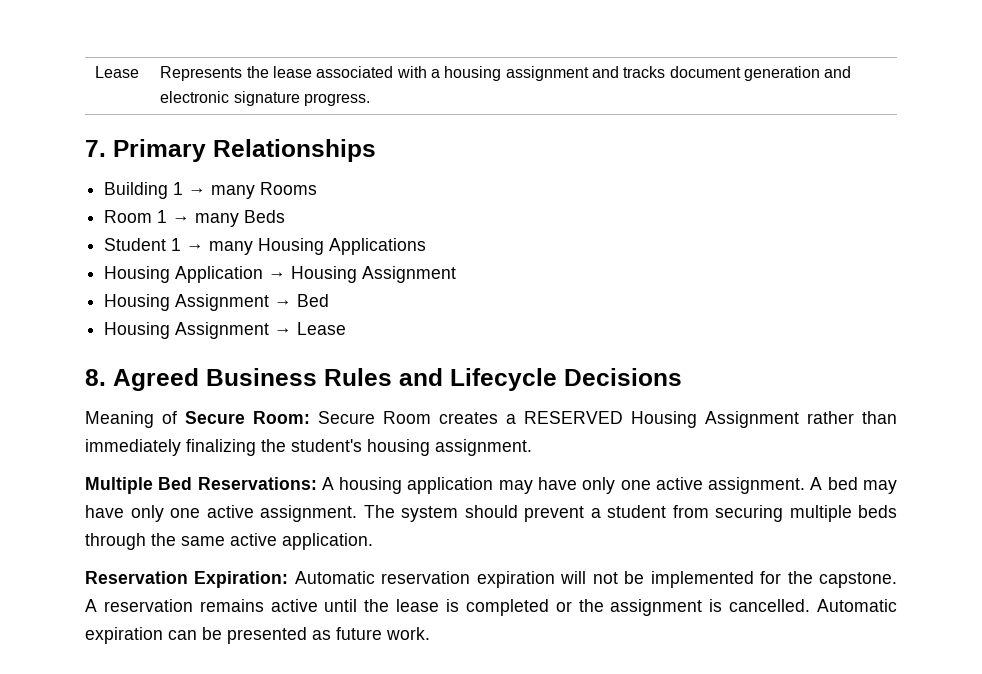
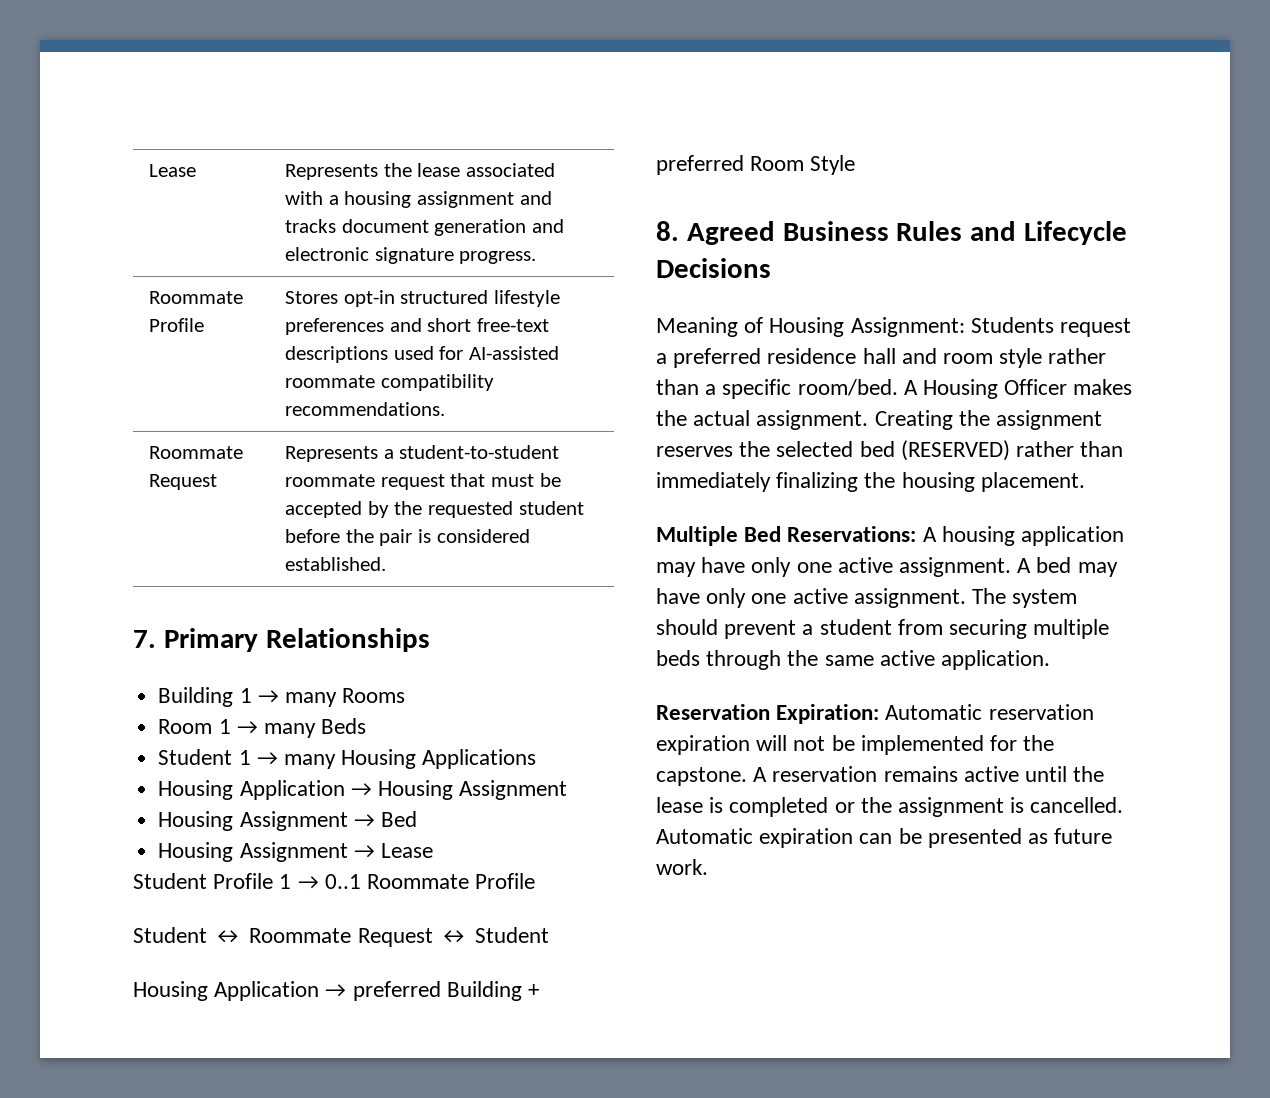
(371, 99) none -> [149,291,244,304] [149,318,205,332] [285,290,561,307] [285,318,550,335] [285,346,560,363] [285,374,494,391] [285,402,446,416] [149,446,244,459] [149,474,218,490] [285,445,560,462] [285,473,561,490] [285,501,584,518] [285,529,530,546] [285,557,387,571] // Roommate Profile | Stores opt-in structured lifestyle preferences and short free-text descriptions used for AI-assisted roommate compatibility recommendations. // Roommate Request | Represents a student-to-student roommate request that must be accepted by the requested student before the pair is considered established.
(347, 328) none -> [133,873,536,889] [133,927,550,947] [133,981,540,1001] [656,155,856,175] // Student Profile 1 → 0..1 Roommate Profile // Student ↔ Roommate Request ↔ Student // Housing Application → preferred Building + preferred Room Style
[185,411,799,428] Secure Room: Secure Room creates a RESERVED Housing Assignment -> [769,317,1132,337] [656,348,1107,368] [656,379,1133,399] [656,410,1103,430] [656,440,1010,461] Housing Assignment: Students request a preferred residence hall and room style rather than a specific room/bed. A Housing Officer makes the actual assignment. Creating the assignment reserves the selected bed (RESERVED)
[291,439,532,456] student's housing assignment. -> [901,472,1085,492] housing placement.

